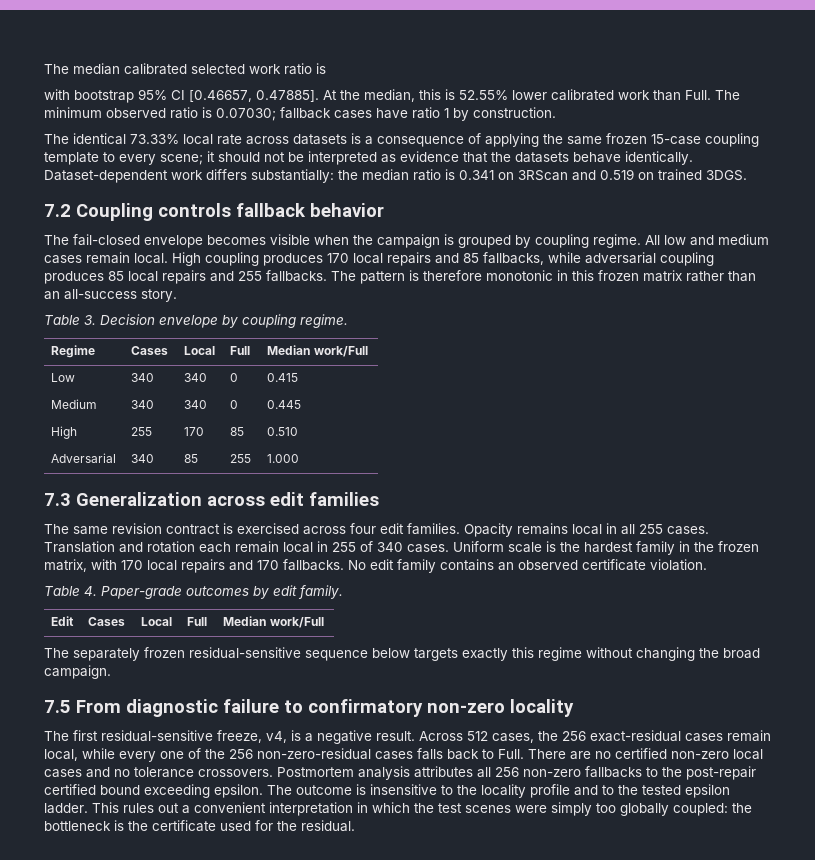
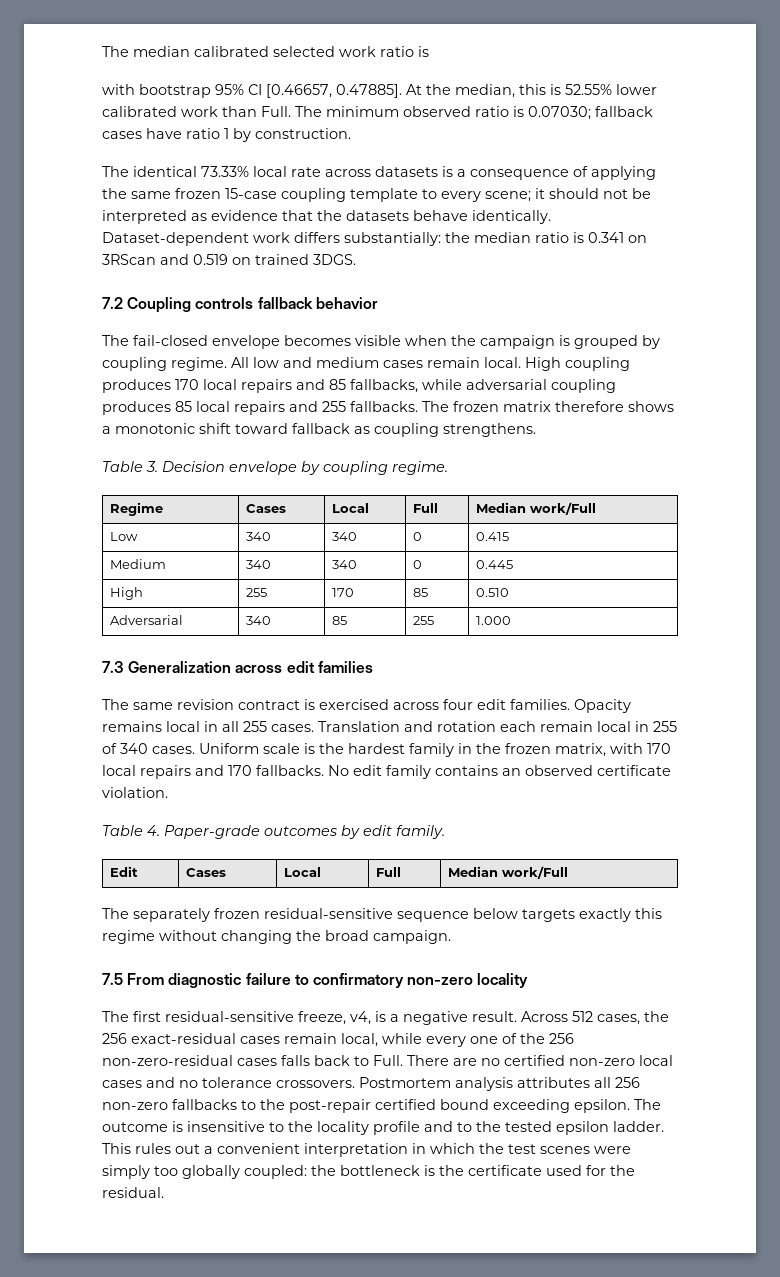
[360,270,756,284] [44,289,177,302] pattern is therefore monotonic in this frozen matrix rather than an all-success story. -> [453,401,674,412] [102,423,536,437] frozen matrix therefore shows a monotonic shift toward fallback as coupling strengthens.

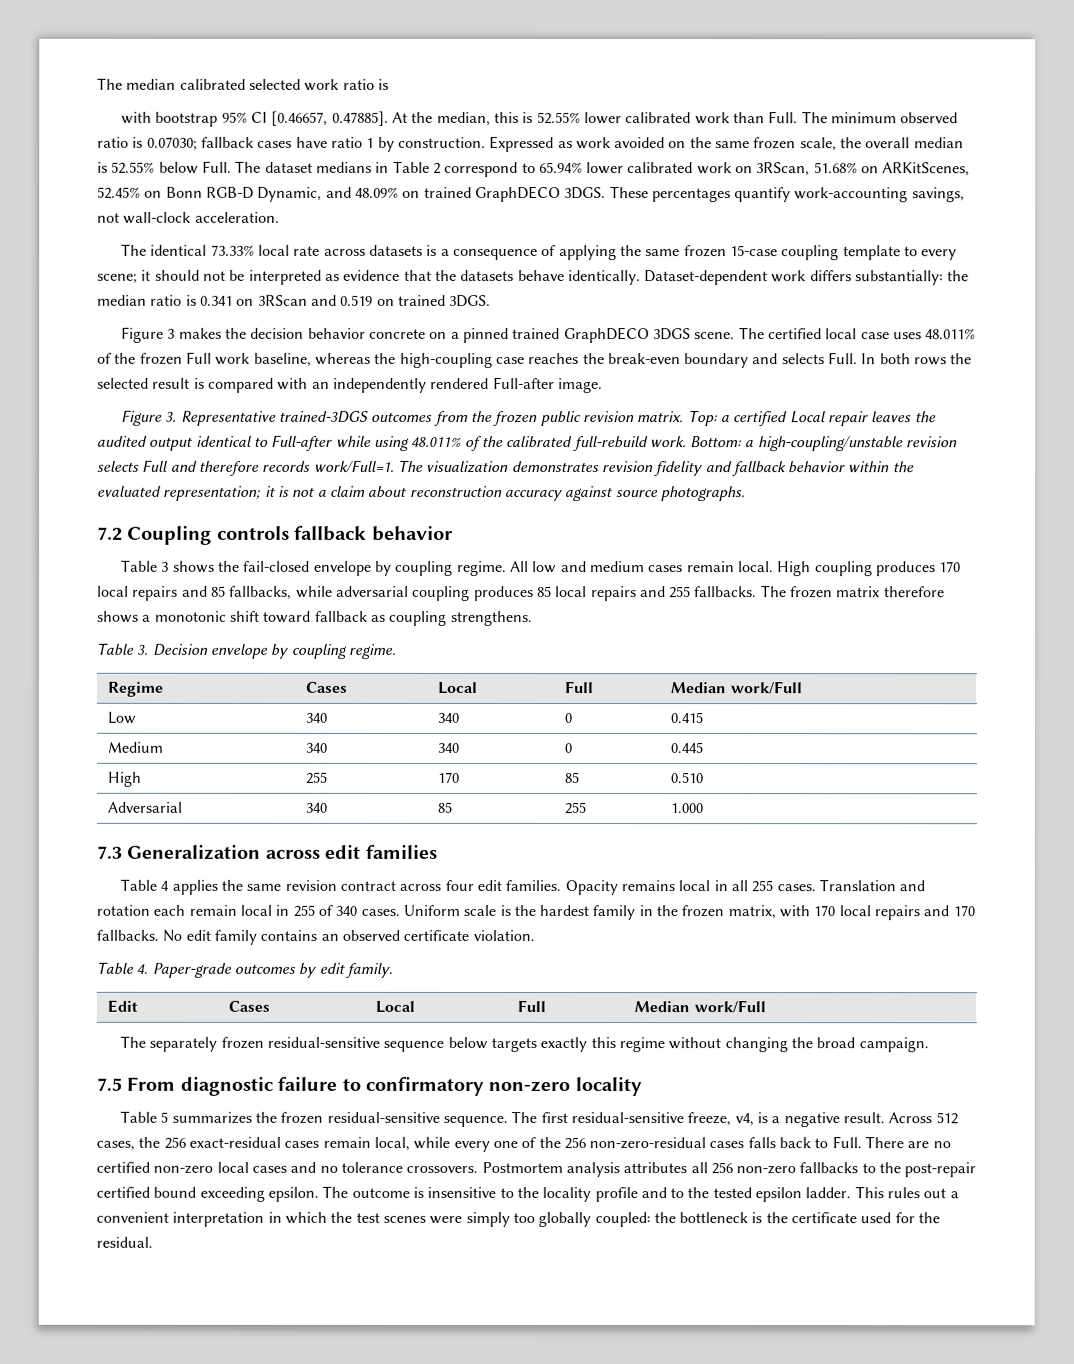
(351, 133) none -> [489,135,964,153] [97,160,971,177] [97,185,965,203] [97,211,280,224] Expressed as work avoided on the same frozen scale, the overall median is 52.55% below Full. The dataset medians in Table 2 correspond to 65.94% lower calibrated work on 3RScan, 51.68% on ARKitScenes, 52.45% on Bonn RGB-D Dynamic, and 48.09% on trained GraphDECO 3DGS. These percentages quantify work-accounting savings, not wall-clock acceleration.
(356, 259) none -> [121,326,977,344] [97,351,973,369] [97,376,603,394] [121,409,937,427] [97,434,959,452] [97,459,915,477] [97,485,746,502] // Figure 3 makes the decision behavior concrete on a pinned trained GraphDECO 3DGS scene. The certified local case uses 48.011% of the frozen Full work baseline, whereas the high-coupling case reaches the break-even boundary and selects Full. In both rows the selected result is compared with an independently rendered Full-after image. // Figure 3. Representative trained-3DGS outcomes from the frozen public revision matrix. Top: a certified Local repair leaves the audited output identical to Full-after while using 48.011% of the calibrated full-rebuild work. Bottom: a high-coupling/unstable revision selects Full and therefore records work/Full=1. The visualization demonstrates revision fidelity and fallback behavior within the evaluated representation; it is not a claim about reconstruction accuracy against source photographs.
[102,335,638,349] The fail-closed envelope becomes visible when the campaign is grouped -> [121,559,372,576] Table 3 shows the fail-closed envelope
[102,699,129,710] The -> [120,878,244,895] Table 4 applies the
[304,699,389,710] is exercised -> (397, 885) none
(529, 980) none -> [120,1110,509,1127] Table 5 summarizes the frozen residual-sensitive sequence.

